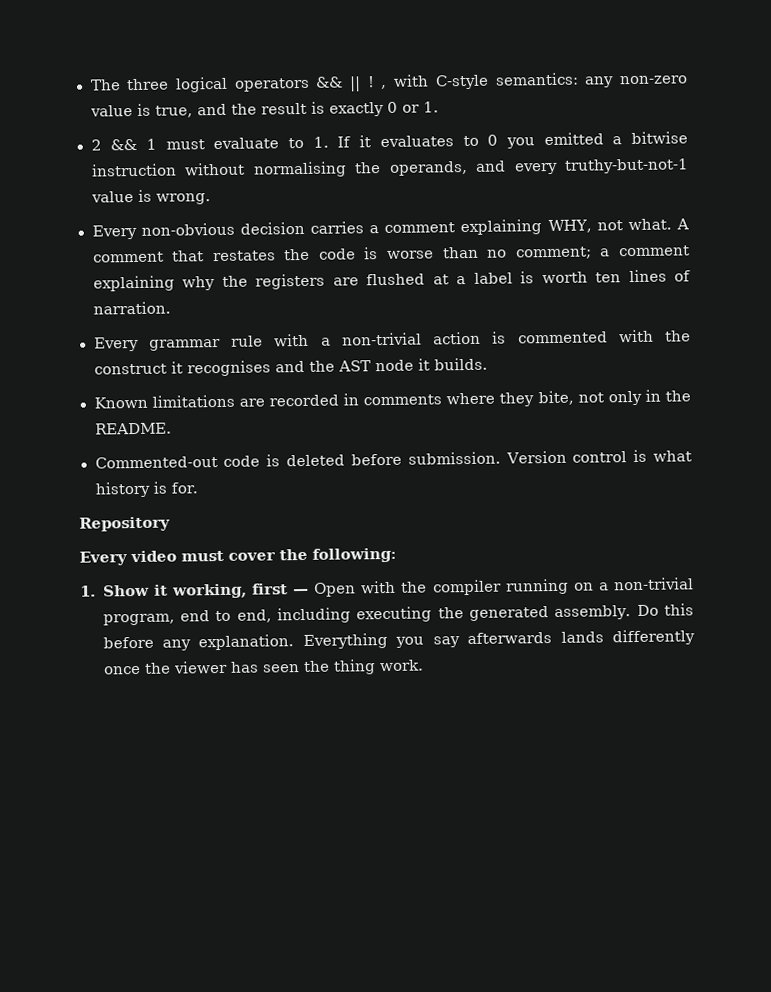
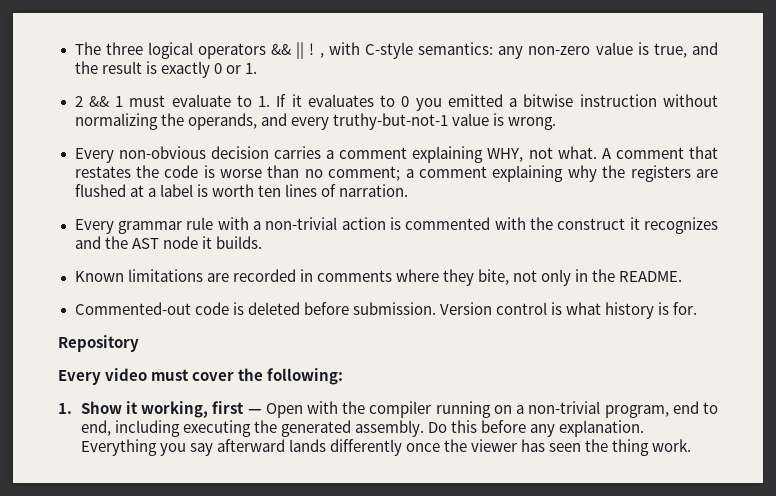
[252,161,347,178] normalising -> [74,113,158,130] normalizing
[186,360,271,377] recognises -> [644,217,718,234] recognizes
[467,631,553,645] afterwards -> [216,439,285,452] afterward

